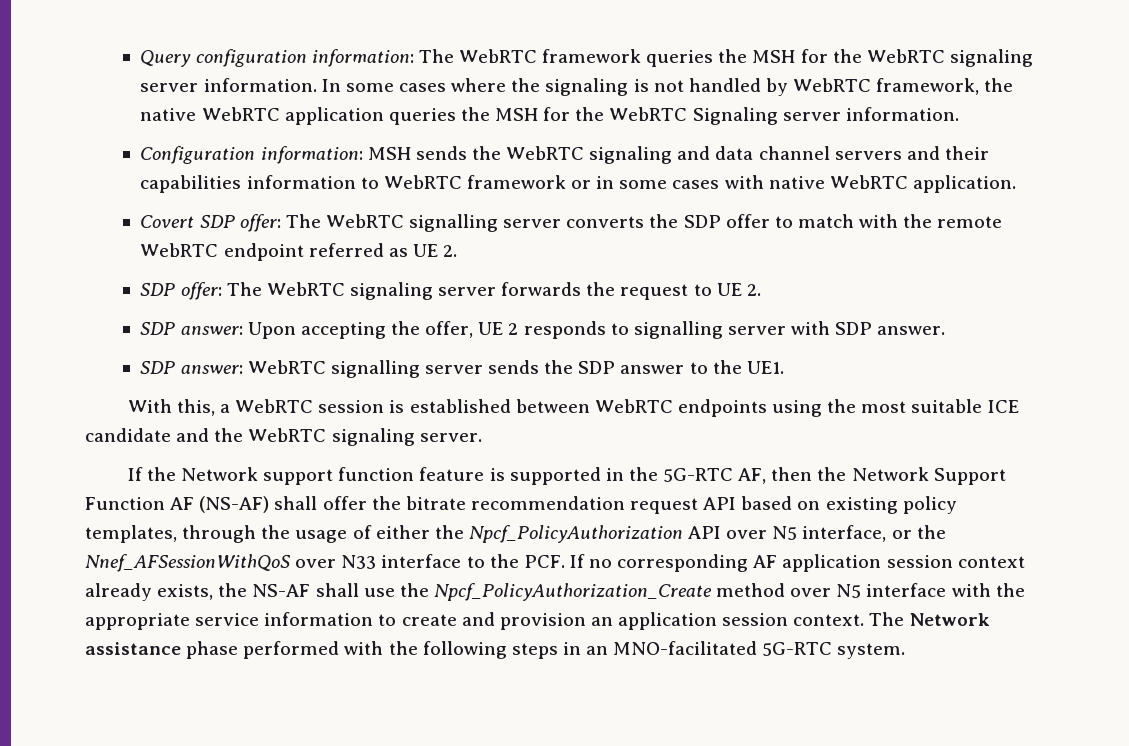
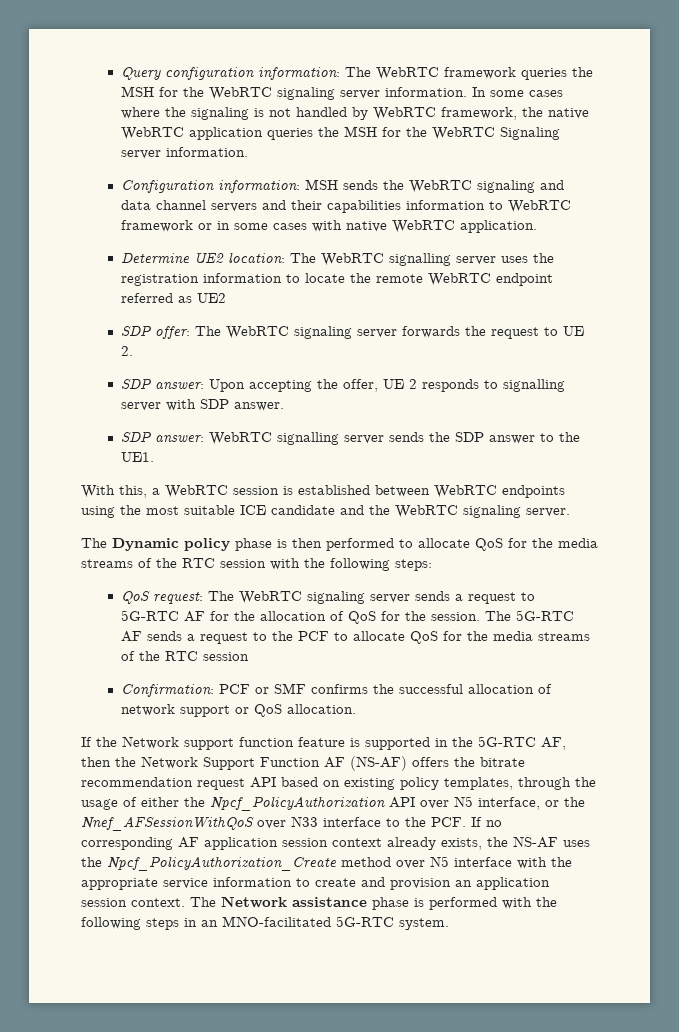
[140,214,281,232] Covert SDP offer: -> [121,252,286,264] Determine UE2 location:
[566,214,899,228] converts the SDP offer to match with -> [501,253,555,263] [121,273,346,286] uses the registration information to locate
[412,244,458,257] UE 2. -> [197,293,227,303] UE2
(482, 437) none -> [81,538,598,551] [81,558,432,571] [121,591,536,604] [121,610,575,624] [121,631,591,644] [121,651,250,661] [121,683,553,697] [121,704,357,717] // The Dynamic policy phase is then performed to allocate QoS for the media streams of the RTC session with the following steps: // QoS request: The WebRTC signaling server sends a request to 5G-RTC AF for the allocation of QoS for the session. The 5G-RTC AF sends a request to the PCF to allocate QoS for the media streams of the RTC session // Confirmation: PCF or SMF confirms the successful allocation of network support or QoS allocation.
[274,496,367,510] shall offer -> [412,757,449,767] offers
[315,583,395,597] shall use -> [563,840,590,847] uses
(239, 650) none -> [414,898,424,907] is

